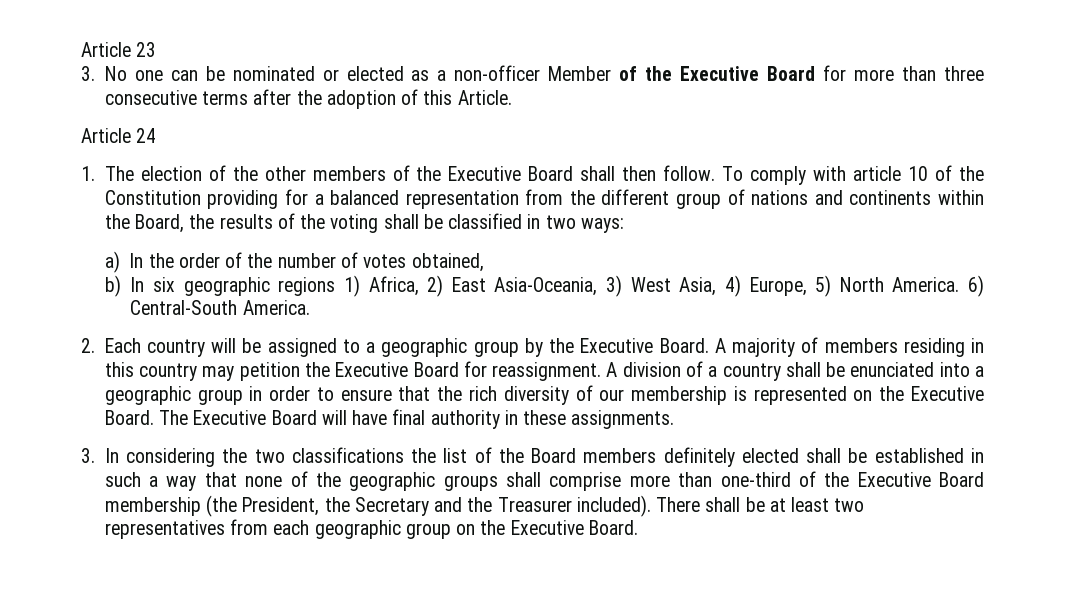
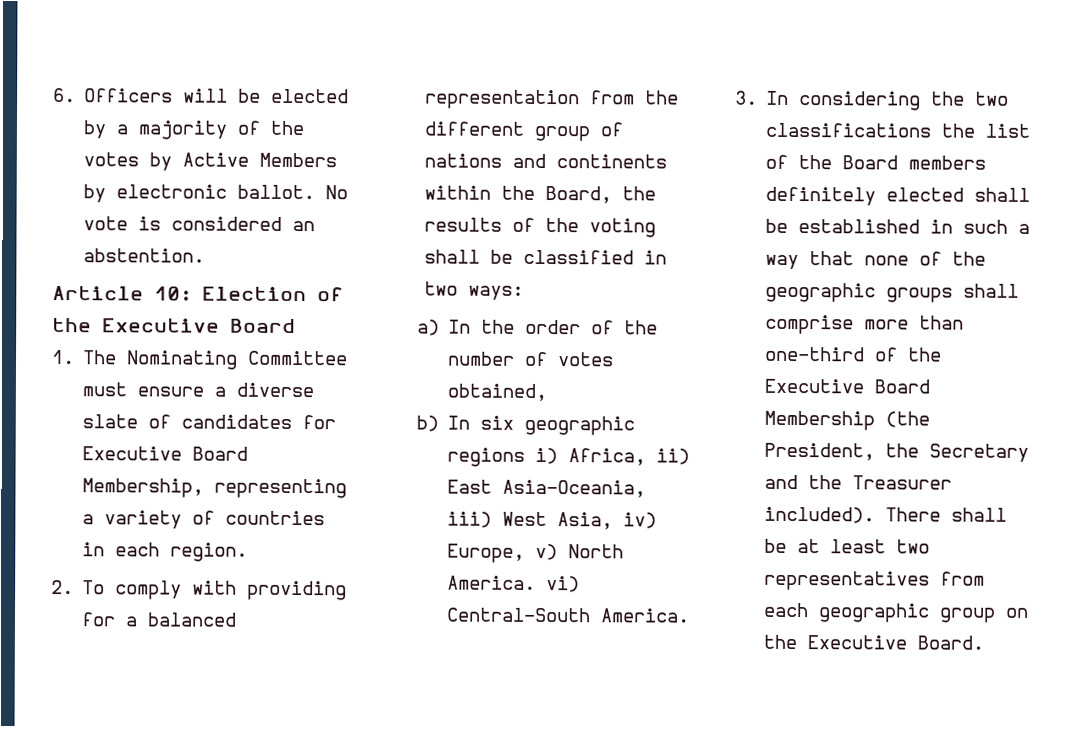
[81,42,157,57] [81,65,985,81] [104,89,512,109] [81,128,157,143] [81,165,985,185] [104,190,201,205] Article 23 // 3. No one can be nominated or elected as a non-officer Member of the Executive Board for more than three consecutive terms after the adoption of this Article. // Article 24 // 1. The election of the other members of the Executive Board shall then follow. To comply with article 10 of the Constitution -> [53,88,350,104] [83,120,305,140] [83,152,338,171] [83,184,349,203] [83,216,316,232] [83,248,206,263] [52,286,344,302] [52,318,296,334] [52,350,349,370] [82,382,315,398] [82,414,337,430] [82,446,249,461] [82,478,348,499] [82,510,326,529] [82,542,249,562] [51,580,238,600] 6. Officers will be elected by a majority of the votes by Active Members by electronic ballot. No vote is considered an abstention. // Article 10: Election of the Executive Board // 1. The Nominating Committee must ensure a diverse slate of candidates for Executive Board Membership, representing a variety of countries in each region. // 2. To comply with
[343,275,444,297] 1) Africa, 2) -> [535,447,691,466] i) Africa, ii)
[606,275,623,297] 3) -> [447,511,493,528] iii)
[724,275,832,297] 4) Europe, 5) -> [623,512,658,529] [447,543,559,563] iv) Europe, v)
[967,275,984,297] 6) -> [546,576,581,593] vi)
[81,337,984,357] [104,361,984,381] [104,385,984,405] [104,409,675,429] // 2. Each country will be assigned to a geographic group by the Executive Board. A majority of members residing in this country may petition the Executive Board for reassignment. A division of a country shall be enunciated into a geographic group in order to ensure that the rich diversity of our membership is represented on the Executive Board. The Executive Board will have final authority in these assignments. -> (691, 615) none
[104,497,201,516] membership -> [764,410,876,431] Membership

